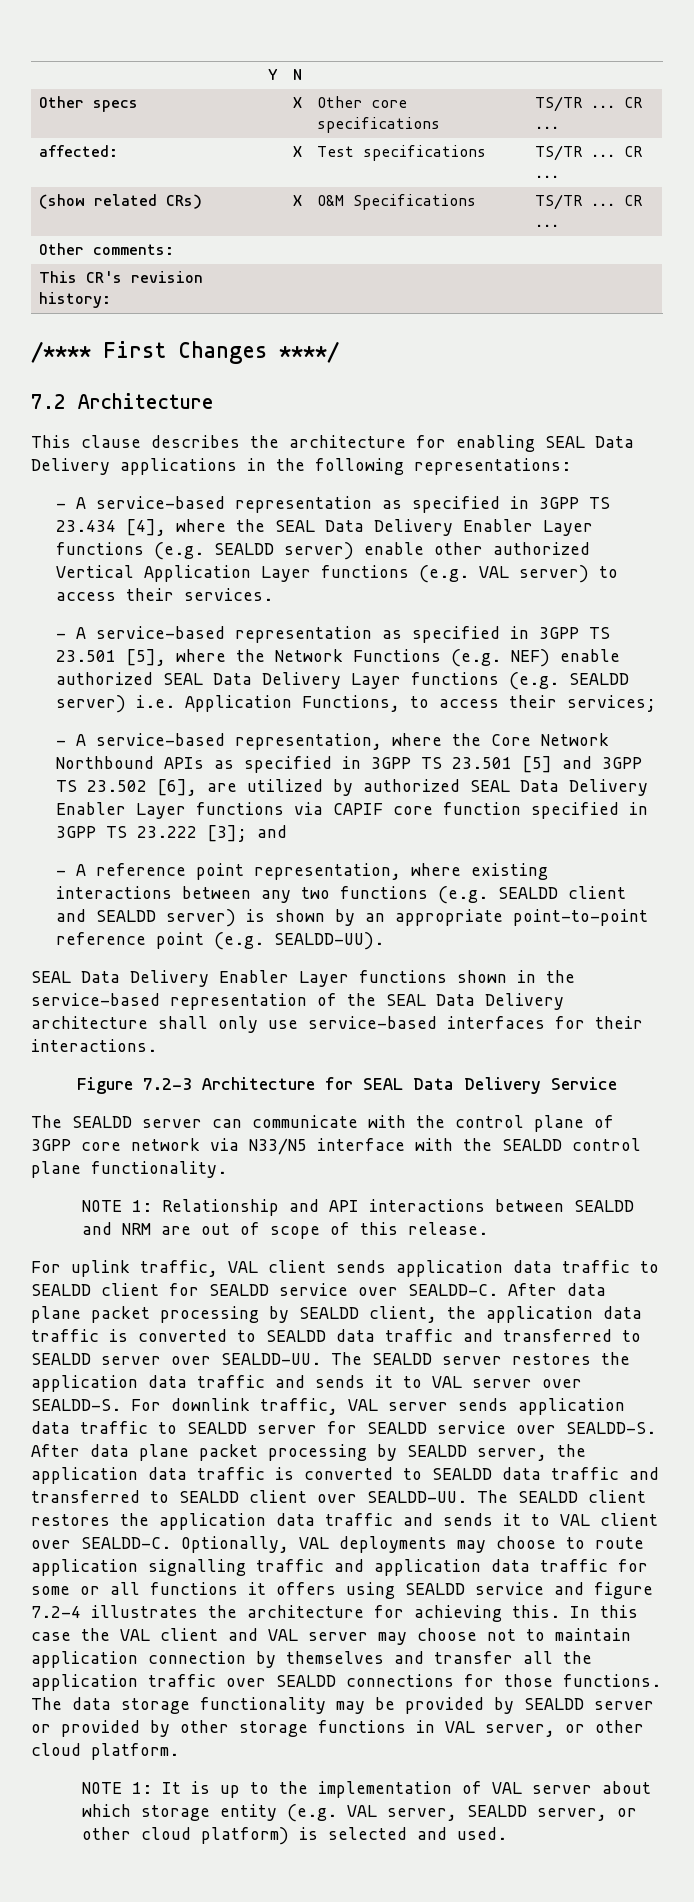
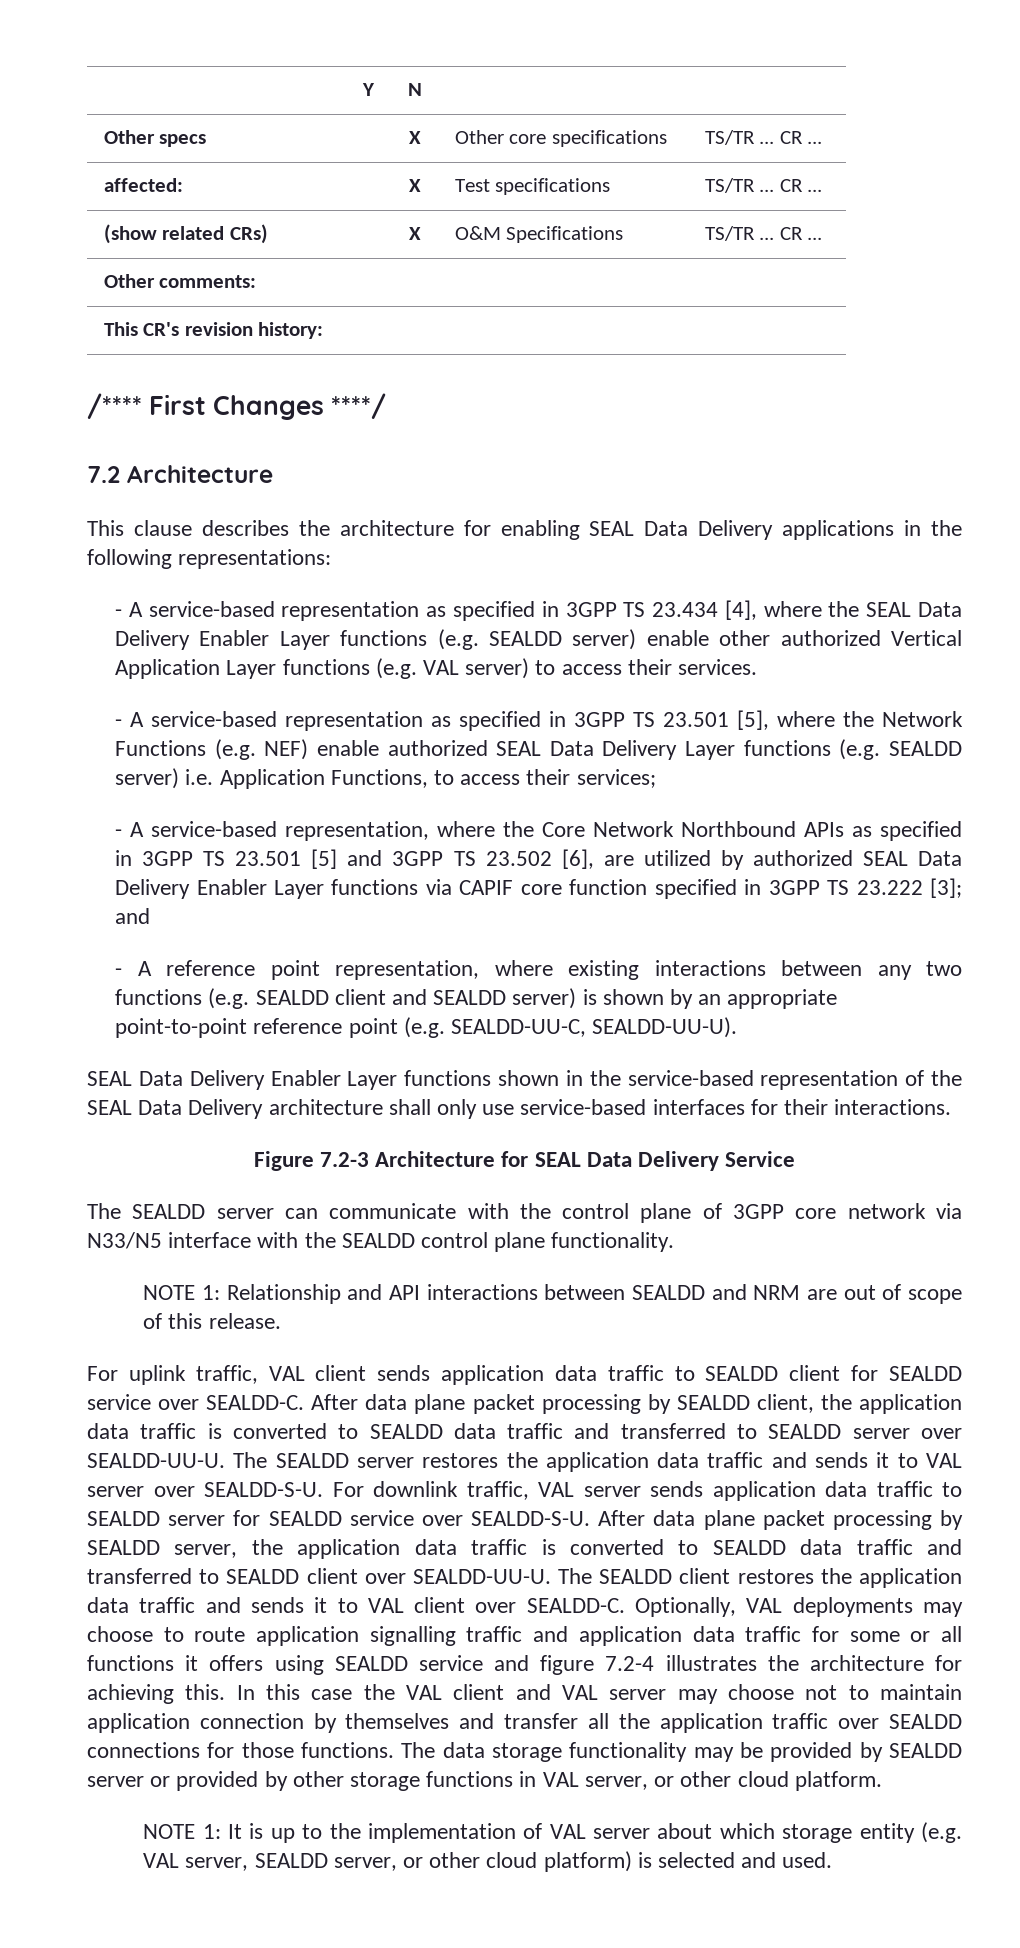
[274,932,385,950] SEALDD-UU). -> [450,1017,738,1038] SEALDD-UU-C, SEALDD-UU-U).
[221,1353,321,1365] SEALDD-UU. -> [87,1453,225,1468] SEALDD-UU-U.
[31,1399,121,1411] SEALDD-S. -> [204,1482,323,1497] SEALDD-S-U.
[566,1422,656,1434] SEALDD-S. -> [471,1511,590,1526] SEALDD-S-U.
[367,1491,467,1503] SEALDD-UU. -> [412,1569,551,1584] SEALDD-UU-U.

